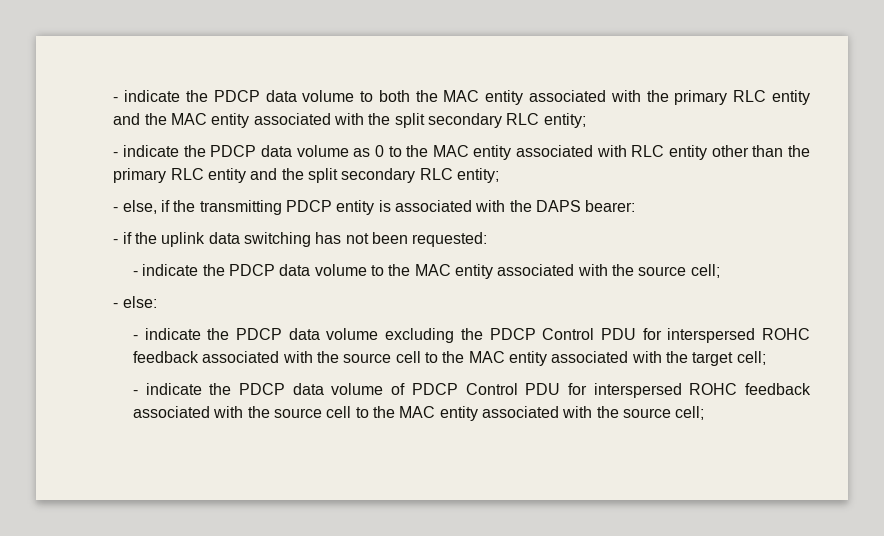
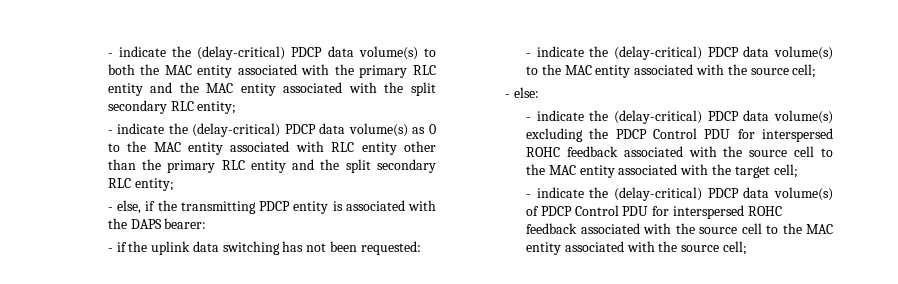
[113,90,355,102] - indicate the PDCP data volume -> [107,46,418,60] - indicate the (delay-critical) PDCP data volume(s)
[210,145,349,157] PDCP data volume -> [192,123,408,137] (delay-critical) PDCP data volume(s)
[229,264,367,276] PDCP data volume -> [614,46,833,60] (delay-critical) PDCP data volume(s)
[236,328,379,340] PDCP data volume -> [614,110,833,124] (delay-critical) PDCP data volume(s)
[239,383,384,395] PDCP data volume -> [614,187,833,201] (delay-critical) PDCP data volume(s)

